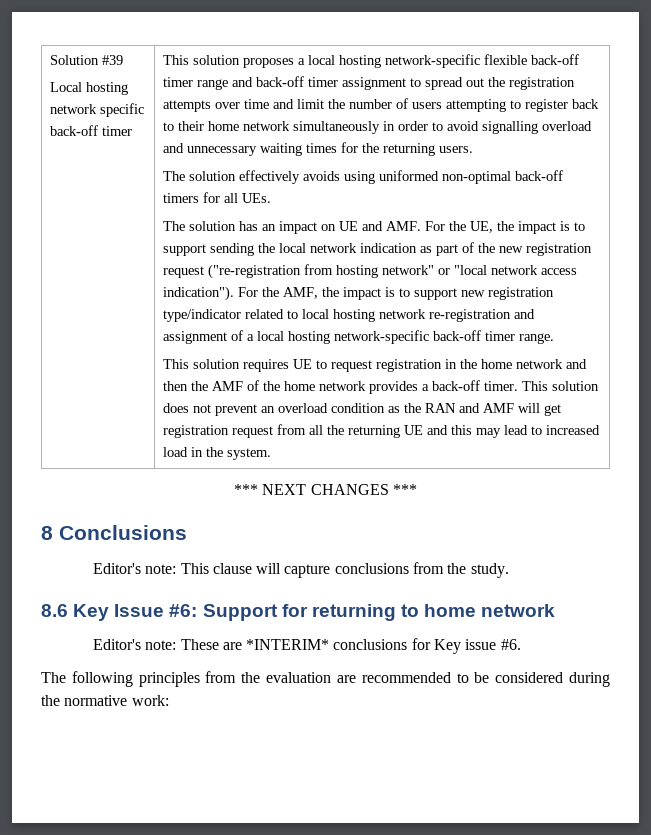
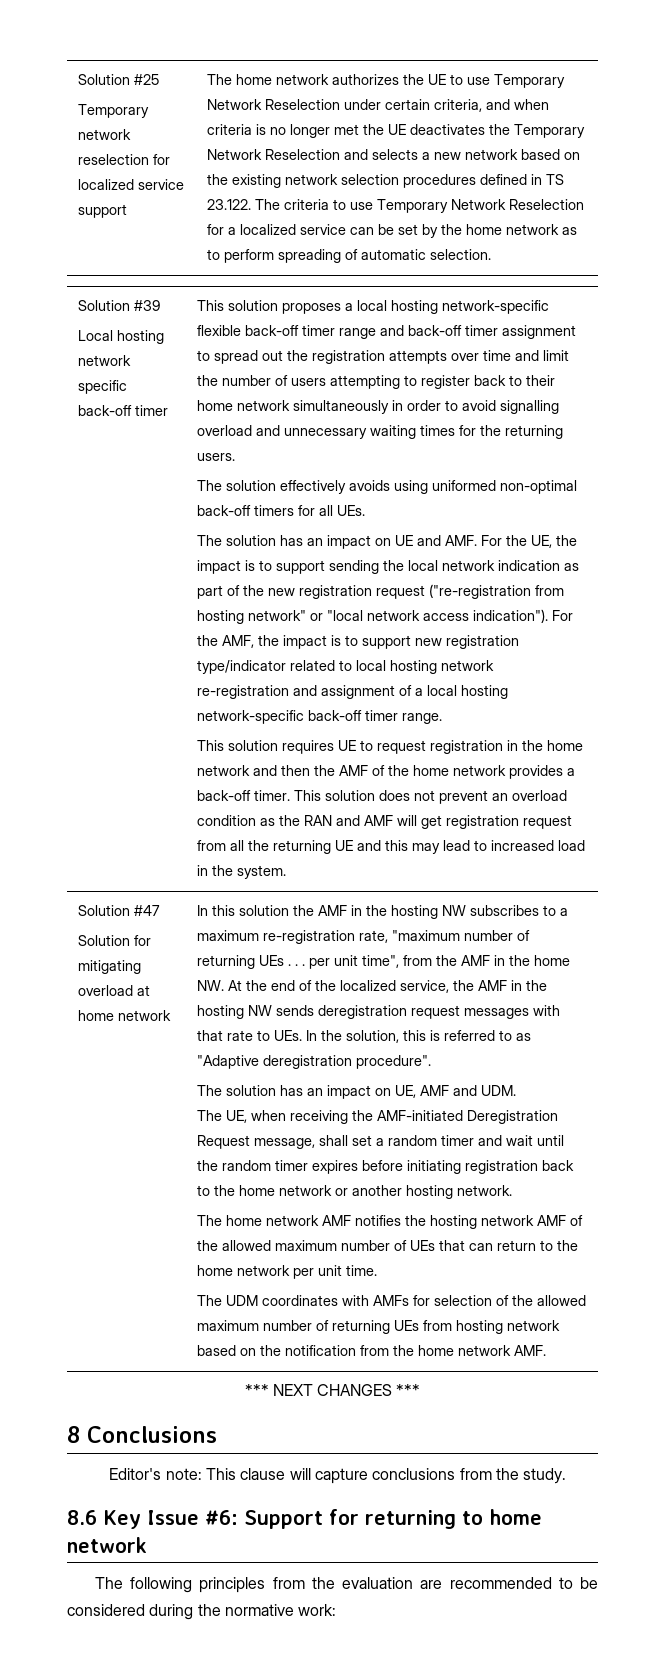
[50,55,100,65] Solution -> [77,74,159,85] [77,104,149,118] [77,129,131,140] [77,154,170,165] [77,179,184,190] [77,204,127,218] [206,74,565,88] [206,99,549,112] [206,124,585,138] [206,149,580,160] [206,174,564,188] [206,199,584,213] [206,224,577,238] [206,249,491,263] [77,300,130,311] Solution #25 // Temporary network reselection for localized service support | The home network authorizes the UE to use Temporary Network Reselection under certain criteria, and when criteria is no longer met the UE deactivates the Temporary Network Reselection and selects a new network based on the existing network selection procedures defined in TS 23.122. The criteria to use Temporary Network Reselection for a localized service can be set by the home network as to perform spreading of automatic selection. // Solution
(272, 454) none -> [77,905,160,916] [77,935,151,946] [77,960,141,974] [77,985,150,996] [77,1010,171,1021] [196,905,568,919] [196,930,530,944] [196,955,570,969] [196,980,547,993] [196,1005,560,1019] [196,1030,531,1043] [196,1055,431,1069] [196,1085,516,1099] [196,1110,558,1124] [196,1135,564,1149] [196,1160,574,1174] [196,1185,512,1199] [196,1215,583,1229] [196,1240,578,1251] [196,1265,377,1279] [196,1295,586,1306] [196,1320,560,1334] [196,1345,546,1356] // Solution #47 // Solution for mitigating overload at home network | In this solution the AMF in the hosting NW subscribes to a maximum re-registration rate, "maximum number of returning UEs . . . per unit time", from the AMF in the home NW. At the end of the localized service, the AMF in the hosting NW sends deregistration request messages with that rate to UEs. In the solution, this is referred to as "Adaptive deregistration procedure". // The solution has an impact on UE, AMF and UDM. // The UE, when receiving the AMF-initiated Deregistration Request message, shall set a random timer and wait until the random timer expires before initiating registration back to the home network or another hosting network. // The home network AMF notifies the hosting network AMF of the allowed maximum number of UEs that can return to the home network per unit time. // The UDM coordinates with AMFs for selection of the allowed maximum number of returning UEs from hosting network based on the notification from the home network AMF.
[92,638,521,654] // Editor's note: These are *INTERIM* conclusions for Key issue #6. -> (147, 1545) none

